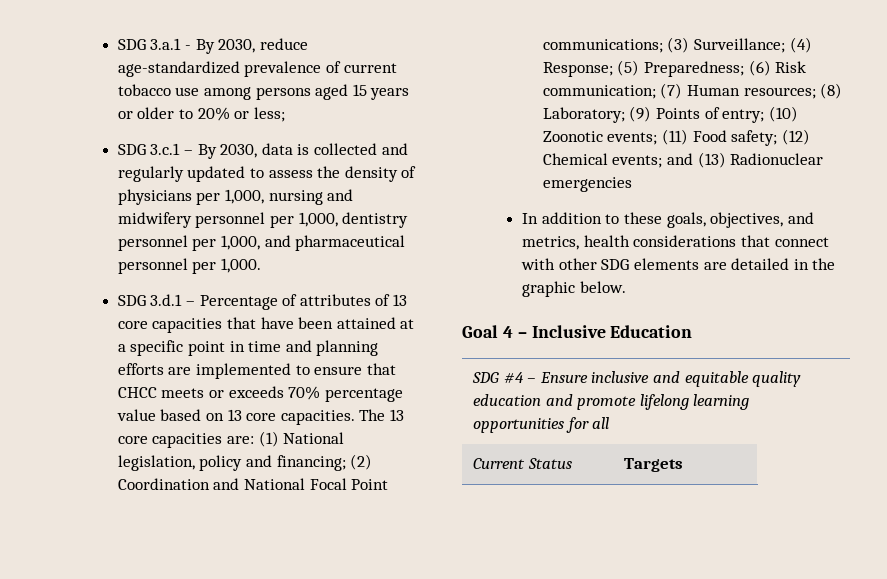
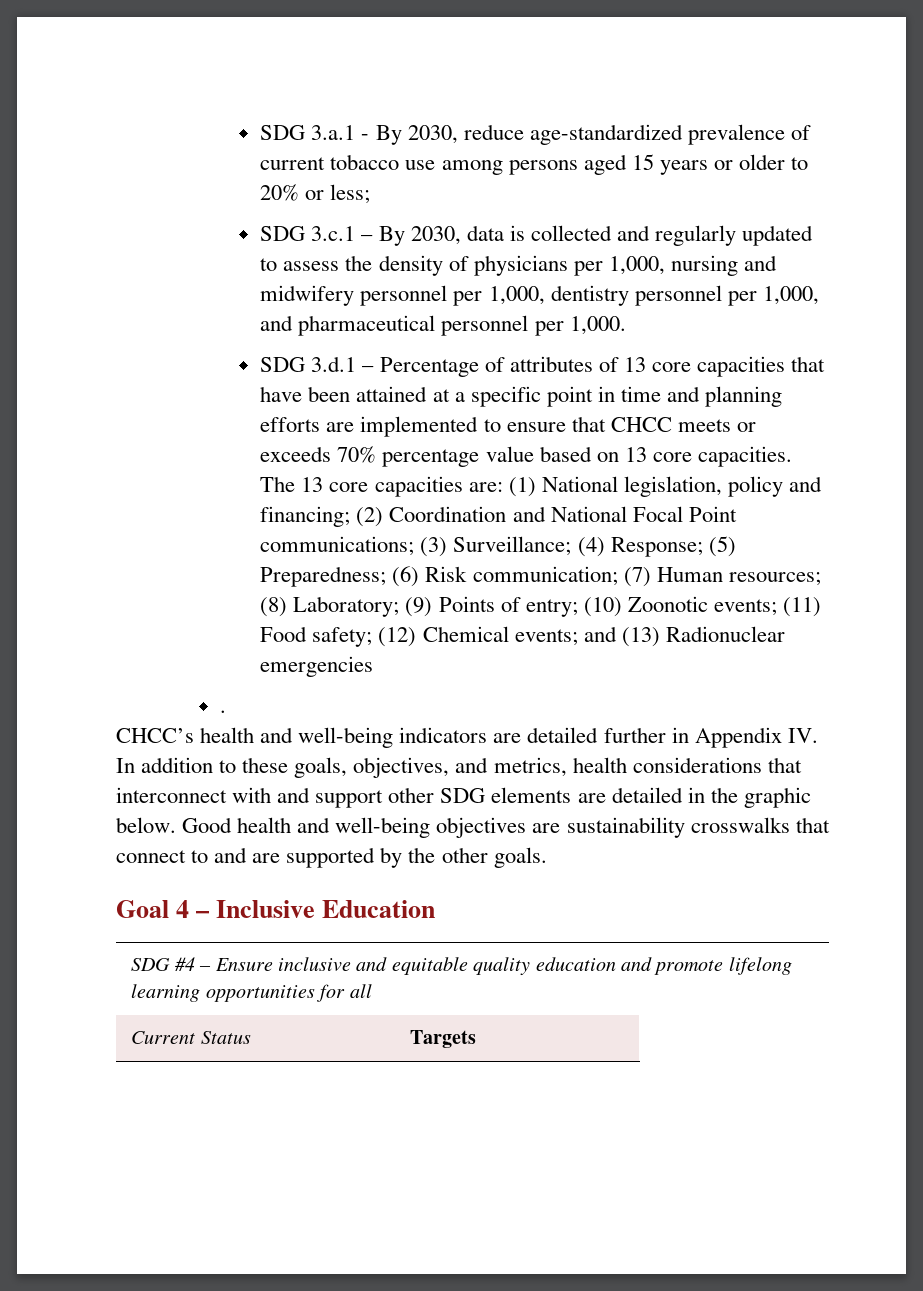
(632, 184) none -> [220,710,227,713] [116,727,818,748] . // CHCC’s health and well-being indicators are detailed further in Appendix IV.
[774,237,829,247] [521,258,556,270] connect with -> [116,787,384,808] interconnect with and support
(626, 287) none -> [182,817,830,838] [116,847,547,868] Good health and well-being objectives are sustainability crosswalks that connect to and are supported by the other goals.

